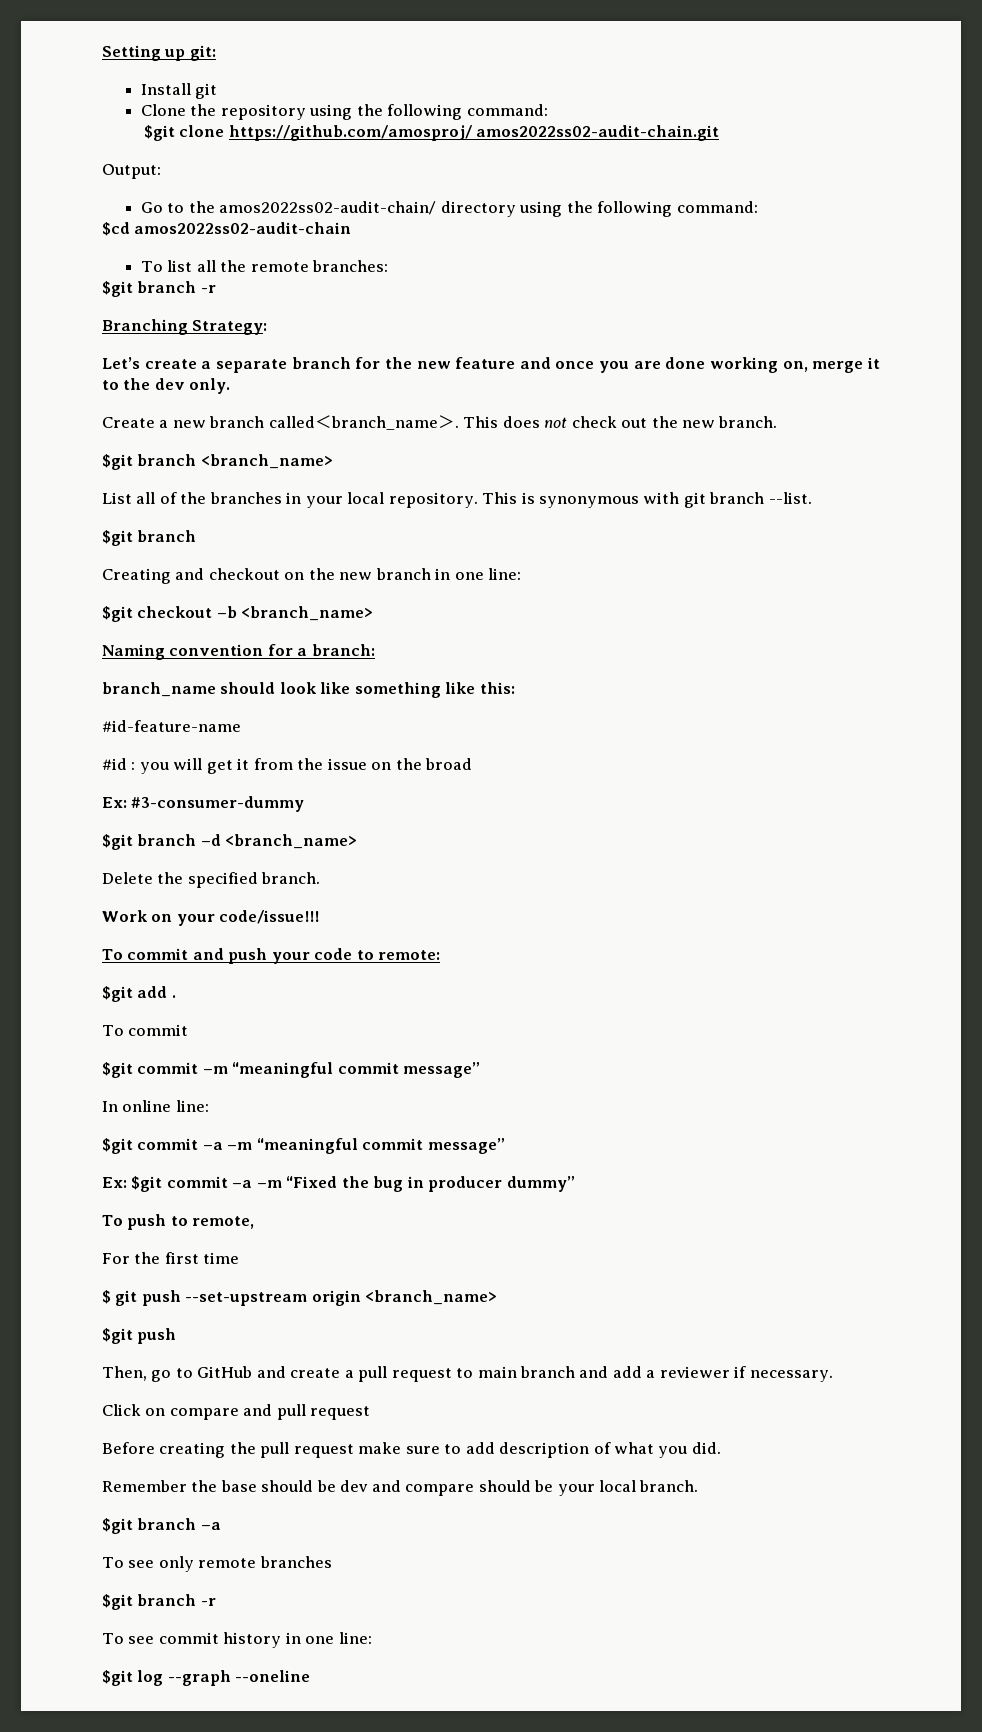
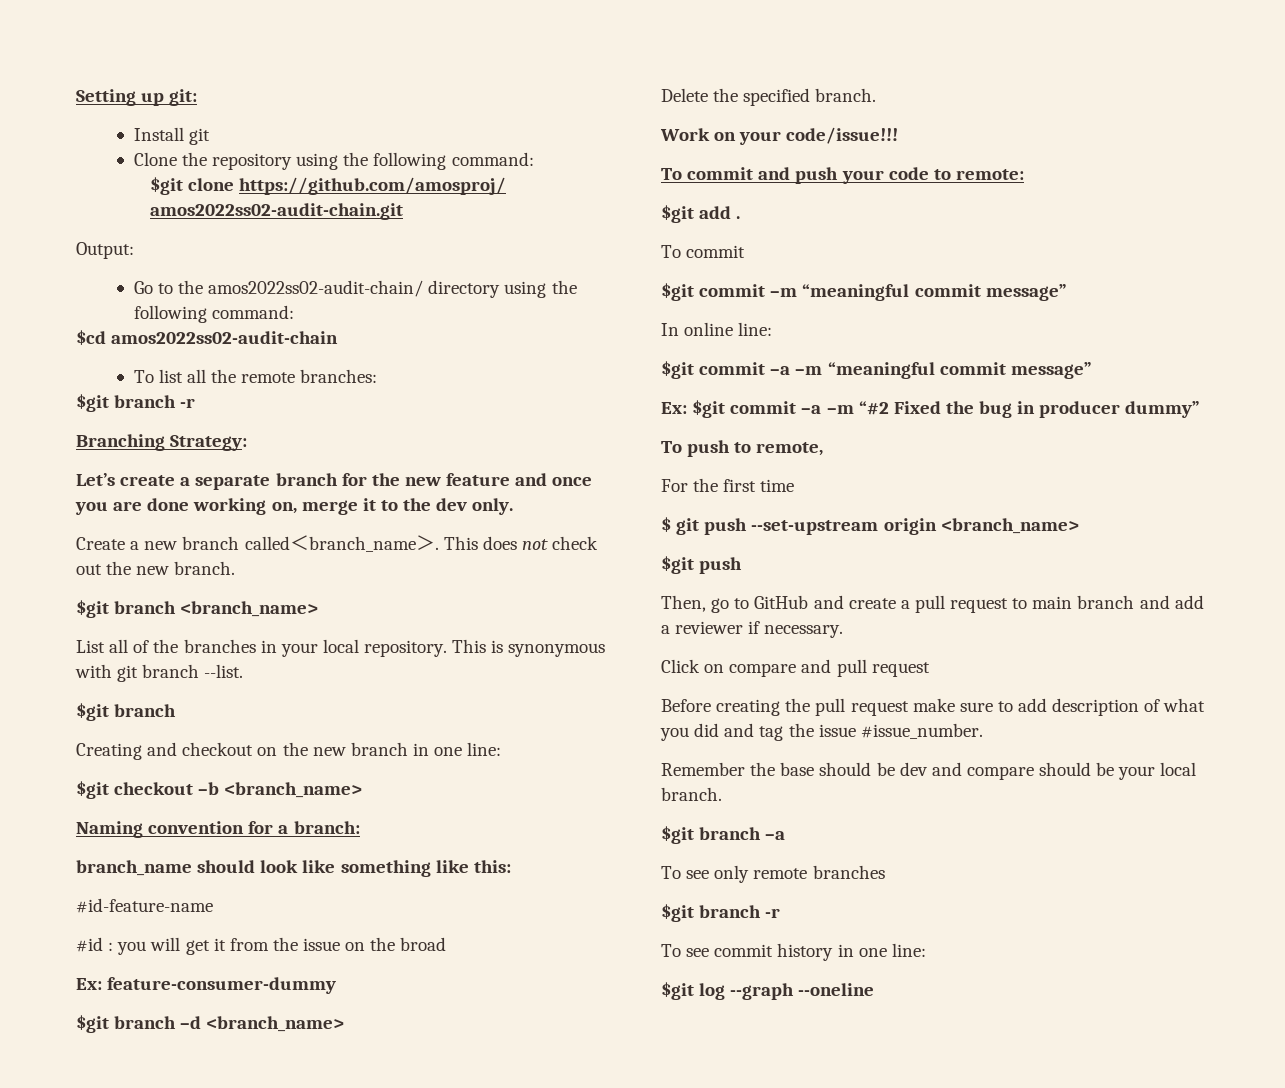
[131,796,305,812] #3-consumer-dummy -> [107,977,337,994] feature-consumer-dummy
[286,1176,338,1188] “Fixed -> [858,401,941,415] “#2 Fixed
[691,1442,721,1454] did. -> [694,723,983,741] did and tag the issue #issue_number.

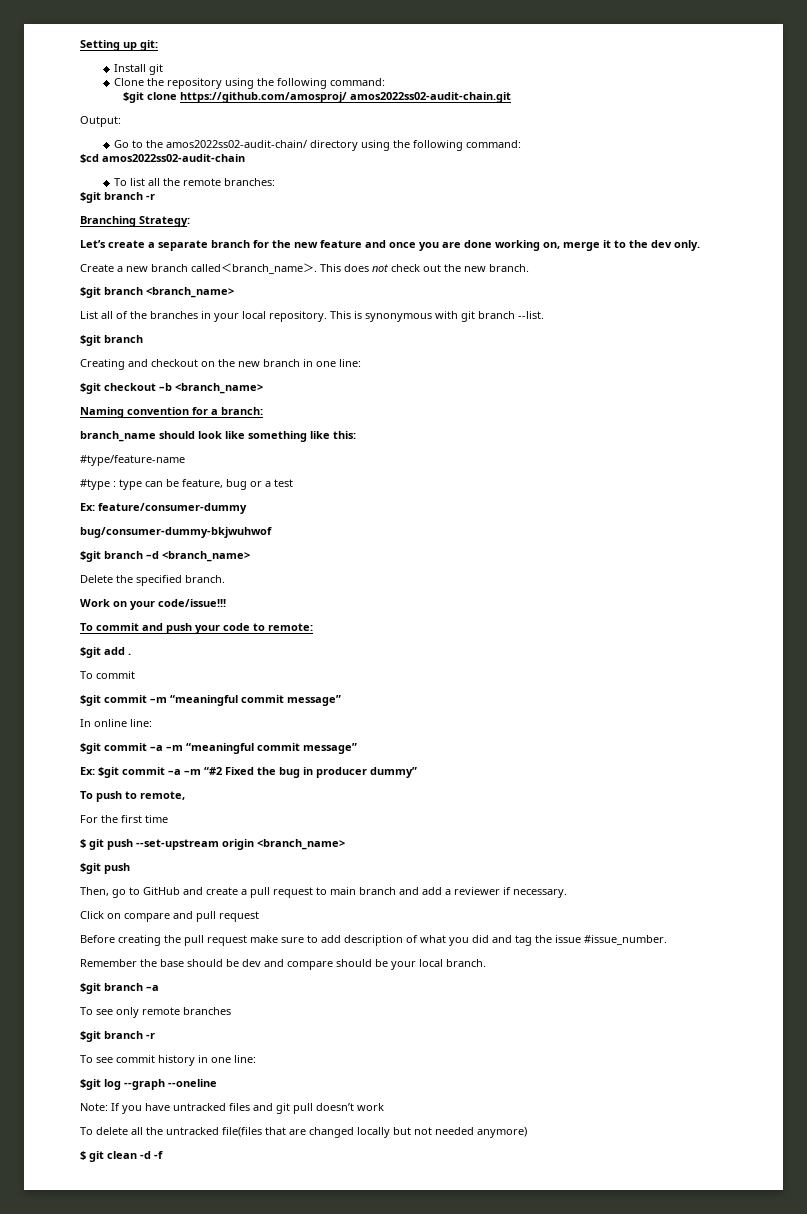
[76,898,213,913] [76,937,447,955] [76,977,337,994] #id-feature-name // #id : you will get it from the issue on the broad // Ex: feature-consumer-dummy -> [80,455,185,466] [80,479,293,490] [80,503,247,514] [80,527,272,538] #type/feature-name // #type : type can be feature, bug or a test // Ex: feature/consumer-dummy // bug/consumer-dummy-bkjwuhwof
(875, 989) none -> [80,1103,384,1114] [80,1127,527,1138] [80,1151,163,1162] // Note: If you have untracked files and git pull doesn’t work // To delete all the untracked file(files that are changed locally but not needed anymore) // $ git clean -d -f

